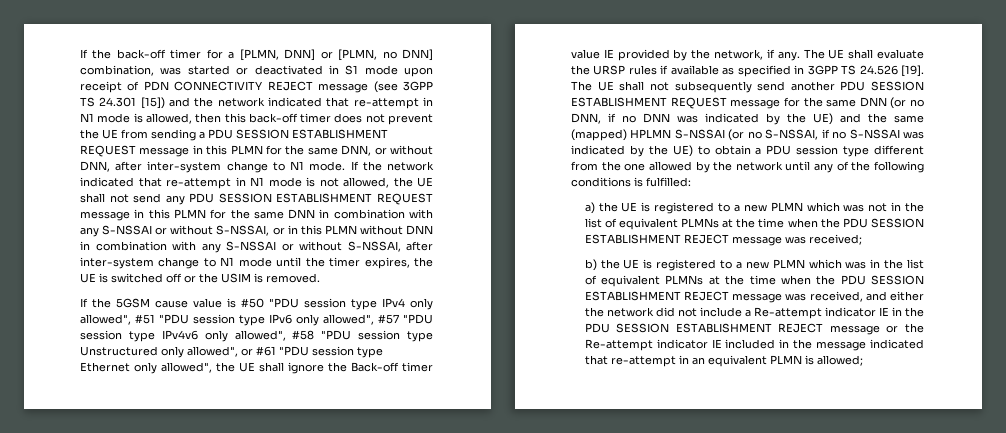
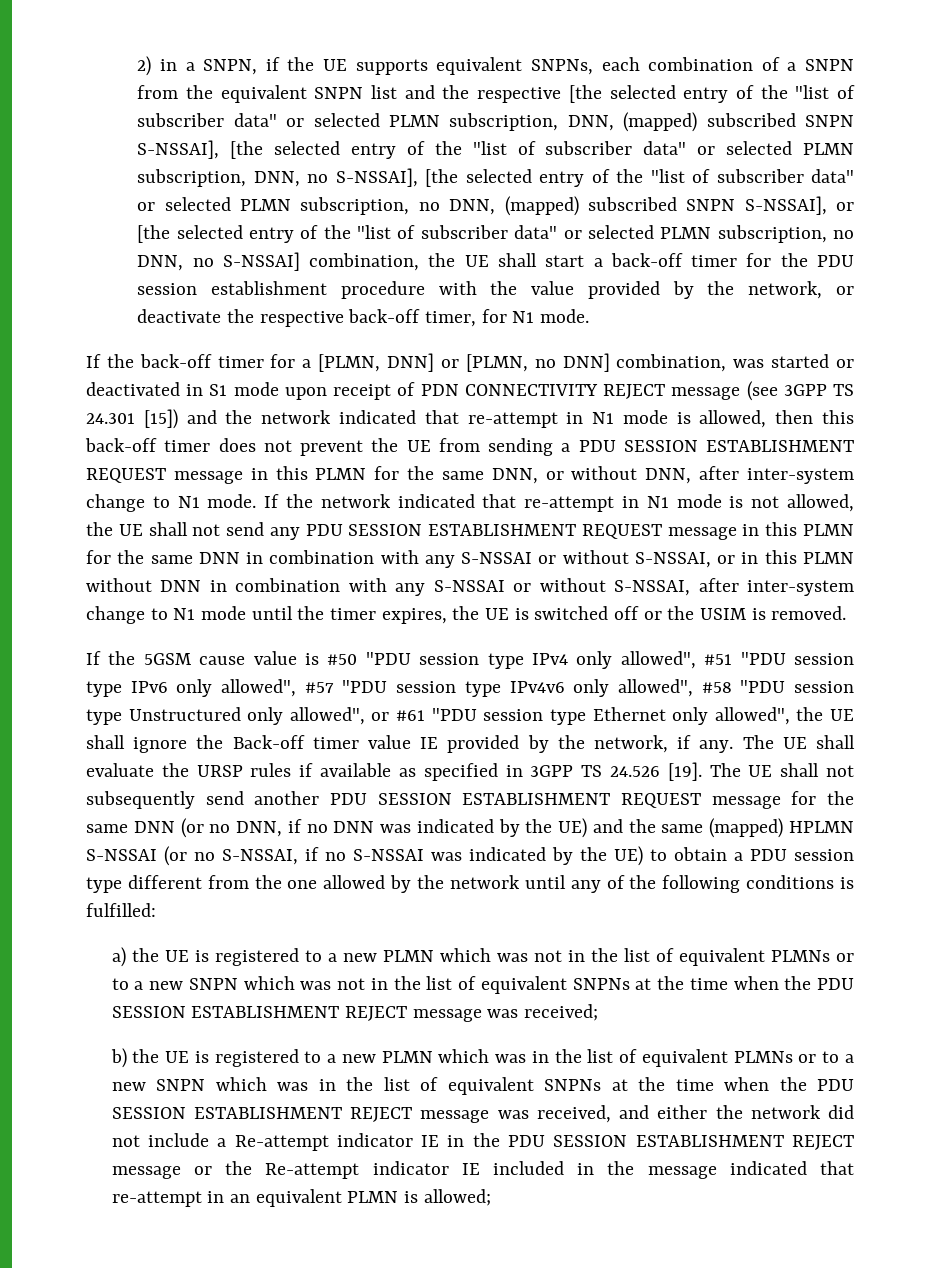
(80, 53) none -> [137,56,854,76] [137,85,856,103] [137,112,854,132] [137,140,854,159] [137,168,855,187] [137,196,854,216] [137,225,855,243] [137,252,854,271] [137,281,855,299] [137,309,590,327] 2) in a SNPN, if the UE supports equivalent SNPNs, each combination of a SNPN from the equivalent SNPN list and the respective [the selected entry of the "list of subscriber data" or selected PLMN subscription, DNN, (mapped) subscribed SNPN S-NSSAI], [the selected entry of the "list of subscriber data" or selected PLMN subscription, DNN, no S-NSSAI], [the selected entry of the "list of subscriber data" or selected PLMN subscription, no DNN, (mapped) subscribed SNPN S-NSSAI], or [the selected entry of the "list of subscriber data" or selected PLMN subscription, no DNN, no S-NSSAI] combination, the UE shall start a back-off timer for the PDU session establishment procedure with the value provided by the network, or deactivate the respective back-off timer, for N1 mode. //
(720, 223) none -> [835,953,854,962] [111,976,630,994] or to a new SNPN which was not in the list of equivalent SNPNs
(704, 280) none -> [798,1051,855,1063] [111,1077,602,1095] or to a new SNPN which was in the list of equivalent SNPNs

